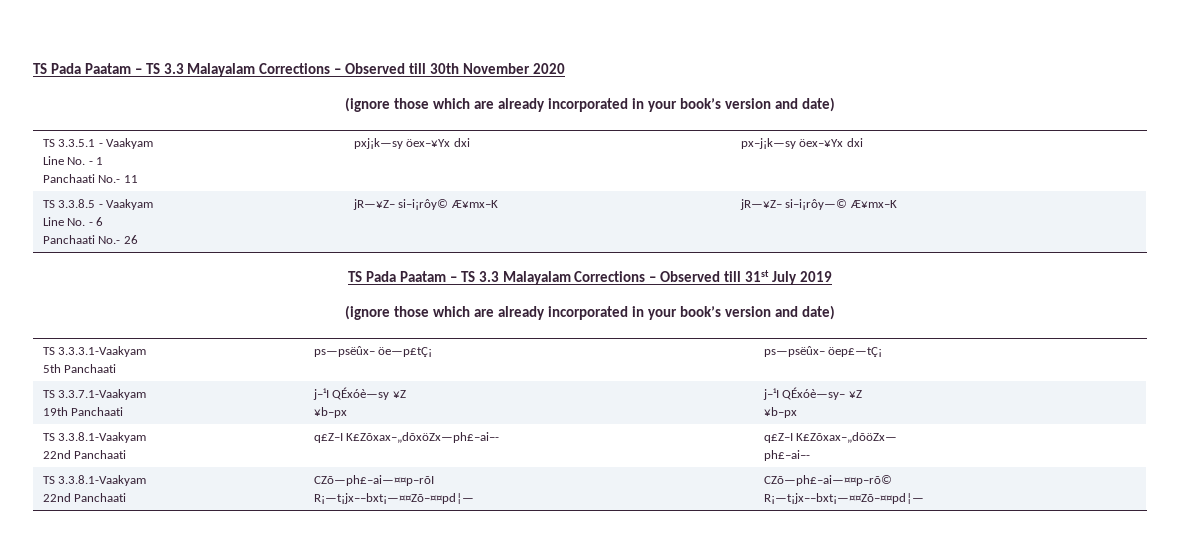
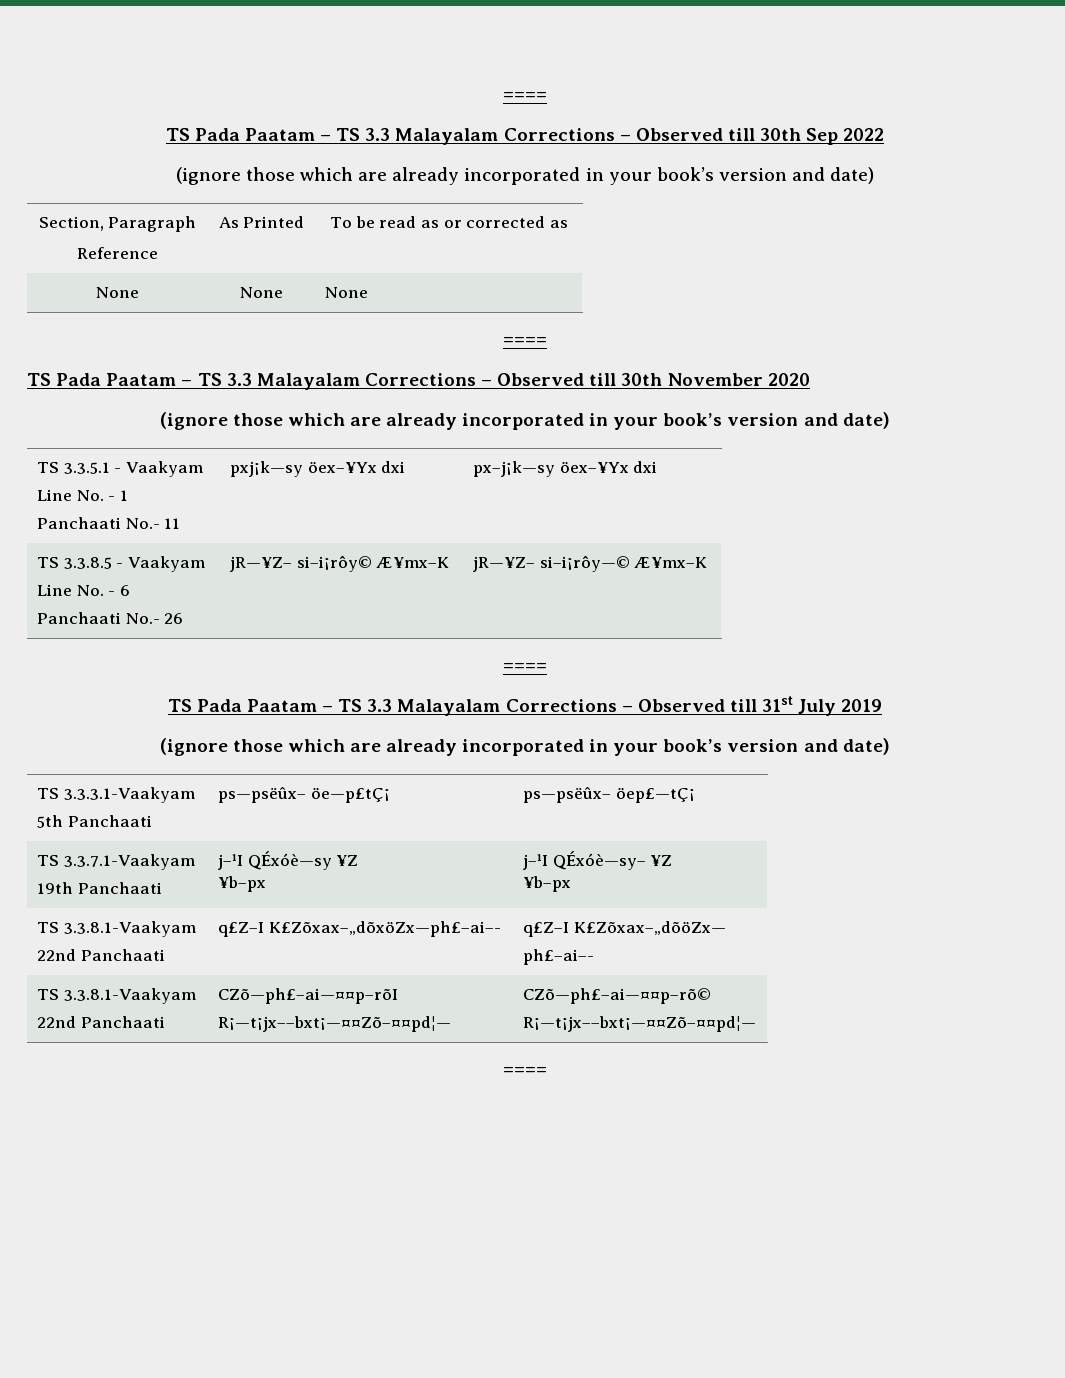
(33, 68) none -> [503,91,547,101] [165,128,885,145] [175,167,875,185] [38,216,197,232] [77,247,158,259] [218,216,305,228] [330,216,568,228] [96,287,139,298] [240,287,283,298] [325,287,369,298] [503,336,547,346] ==== // TS Pada Paatam – TS 3.3 Malayalam Corrections – Observed till 30th Sep 2022 // (ignore those which are already incorporated in your book’s version and date) // Section, Paragraph // Reference | As Printed | To be read as or corrected as // None | None | None // ==== //
(897, 204) none -> [503,662,547,672] // ====
(924, 498) none -> [503,1066,547,1076] // ====

